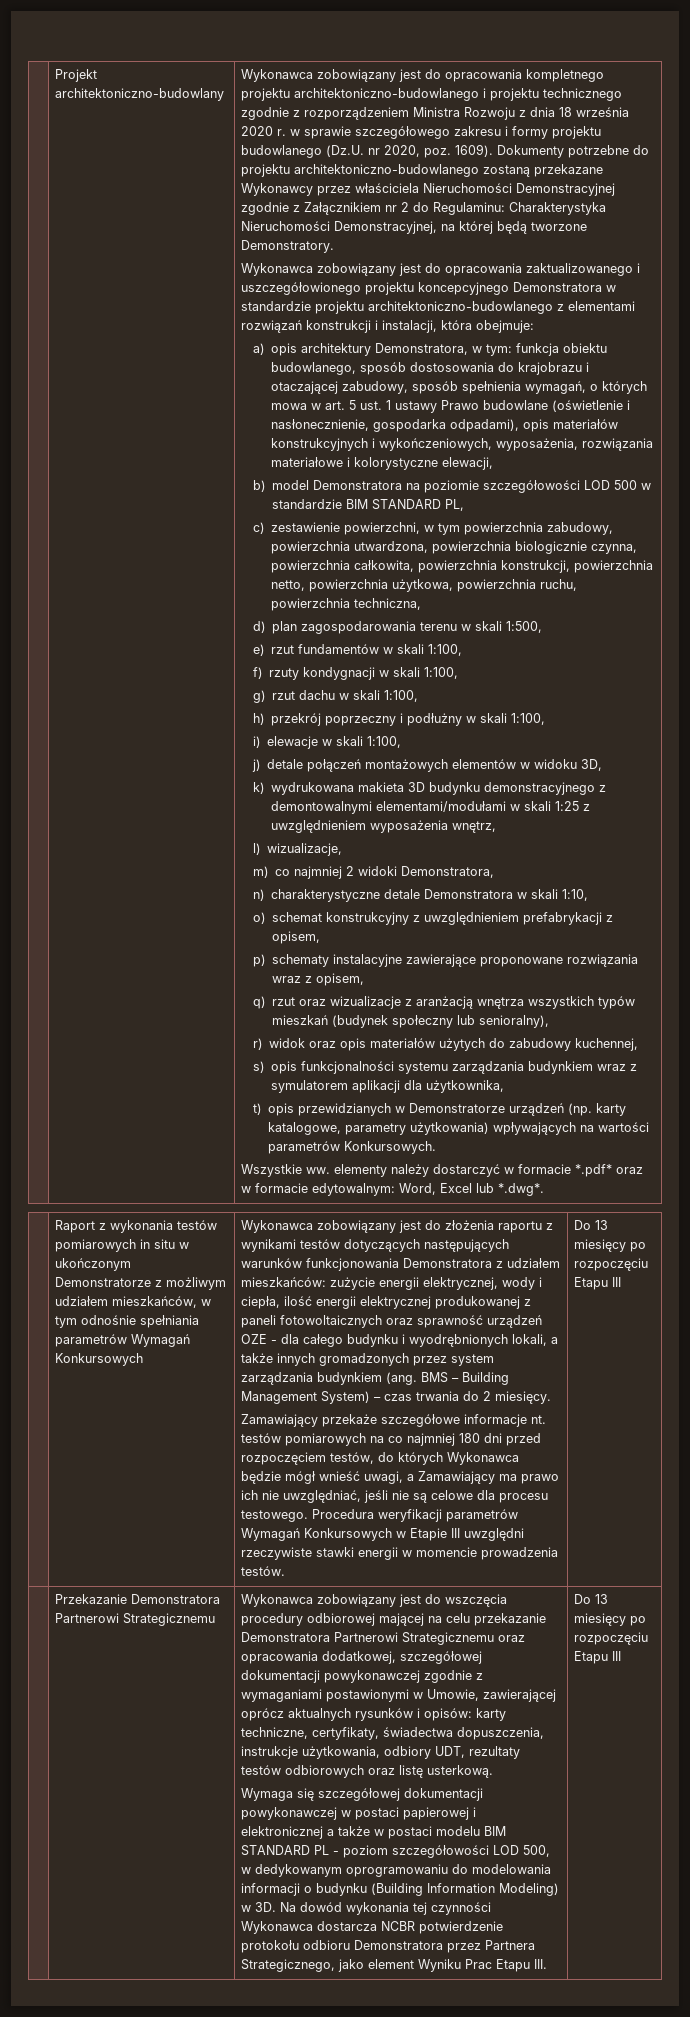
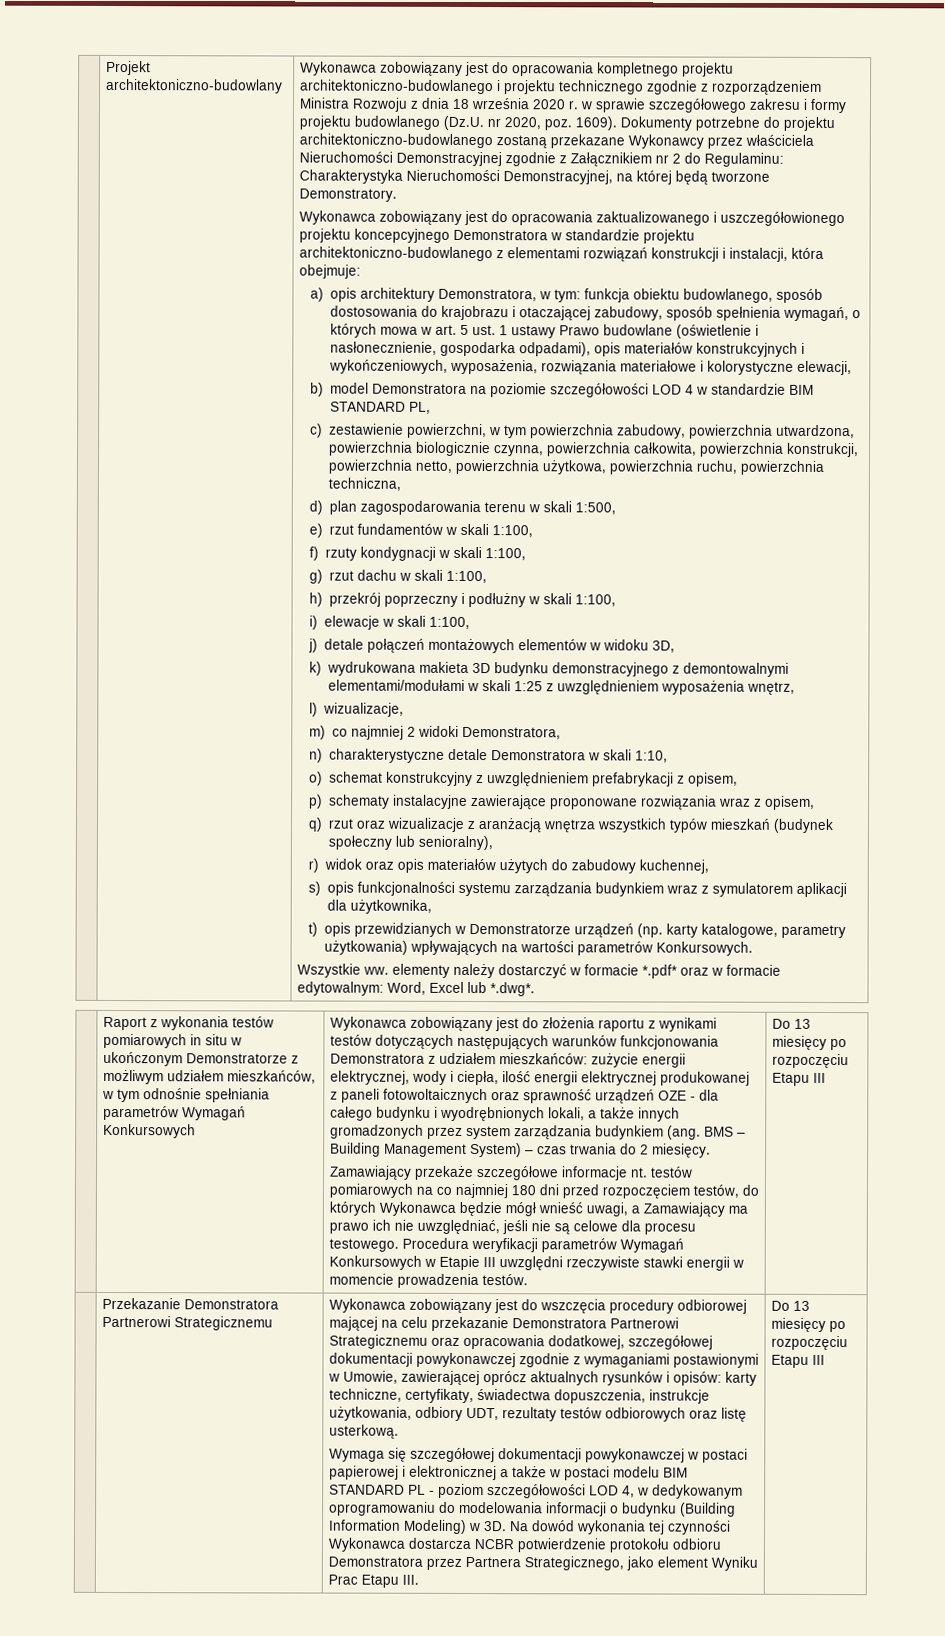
[614,480,638,490] 500 -> [685,384,695,395] 4
[523,1845,551,1857] 500, -> [621,1485,635,1498] 4,

